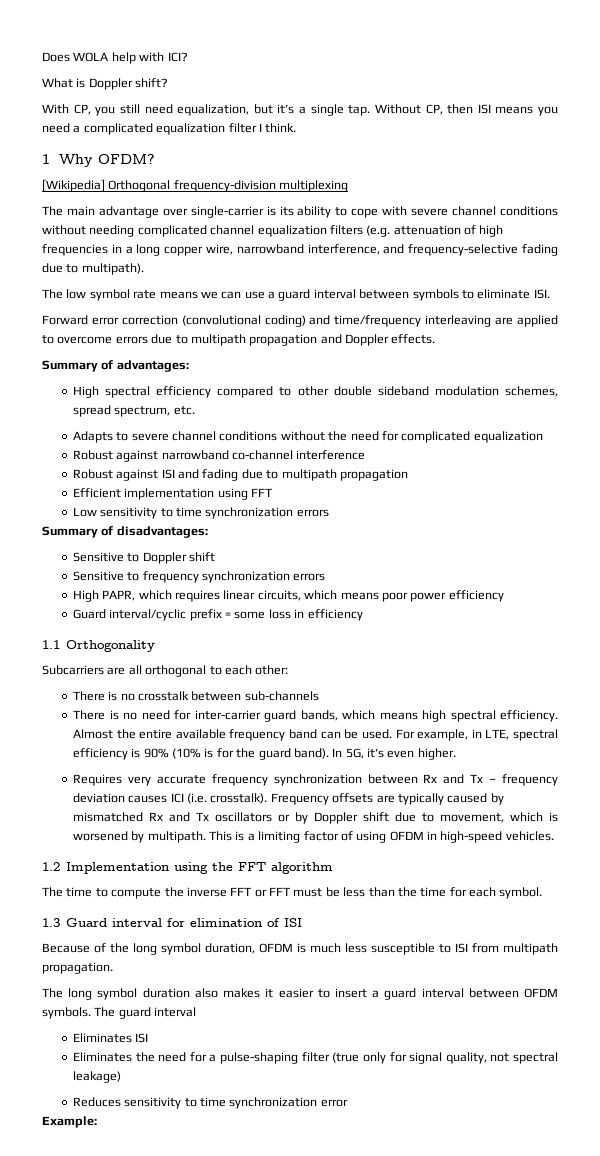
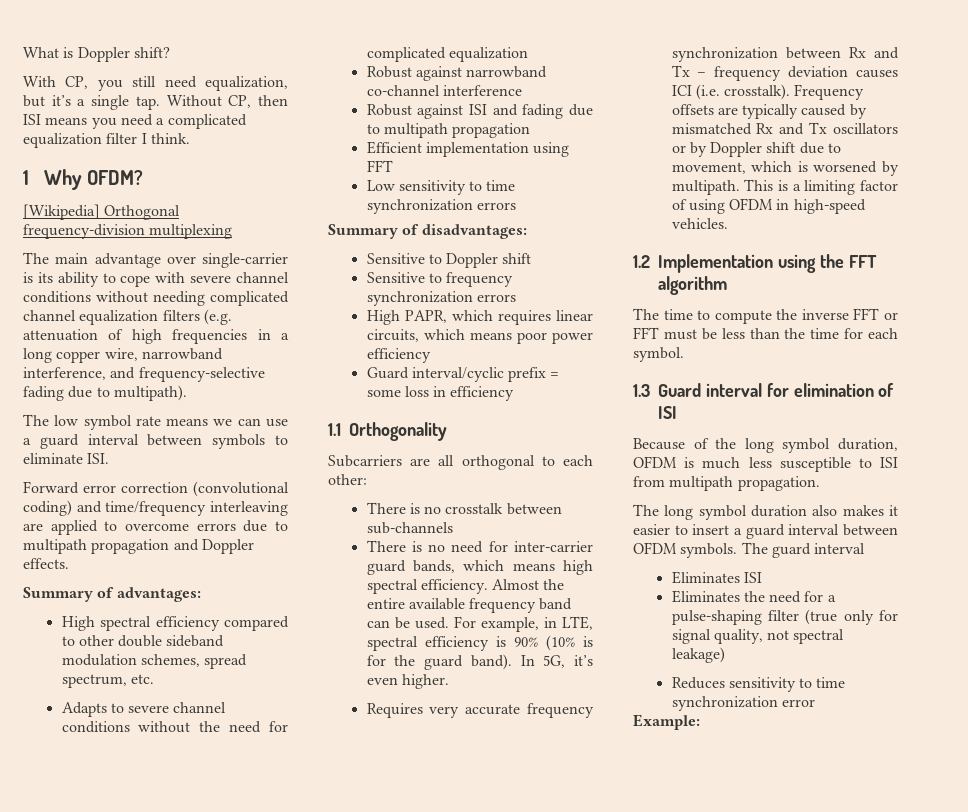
[42,52,188,64] Does WOLA help with ICI? // -> (23, 52) none

